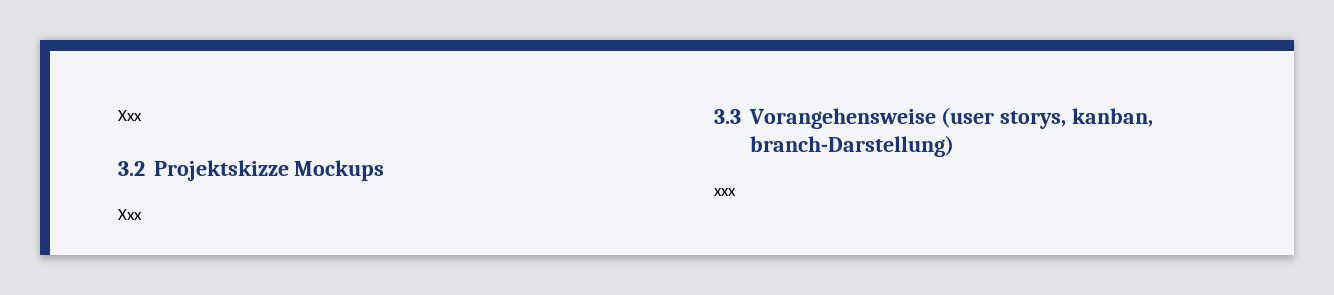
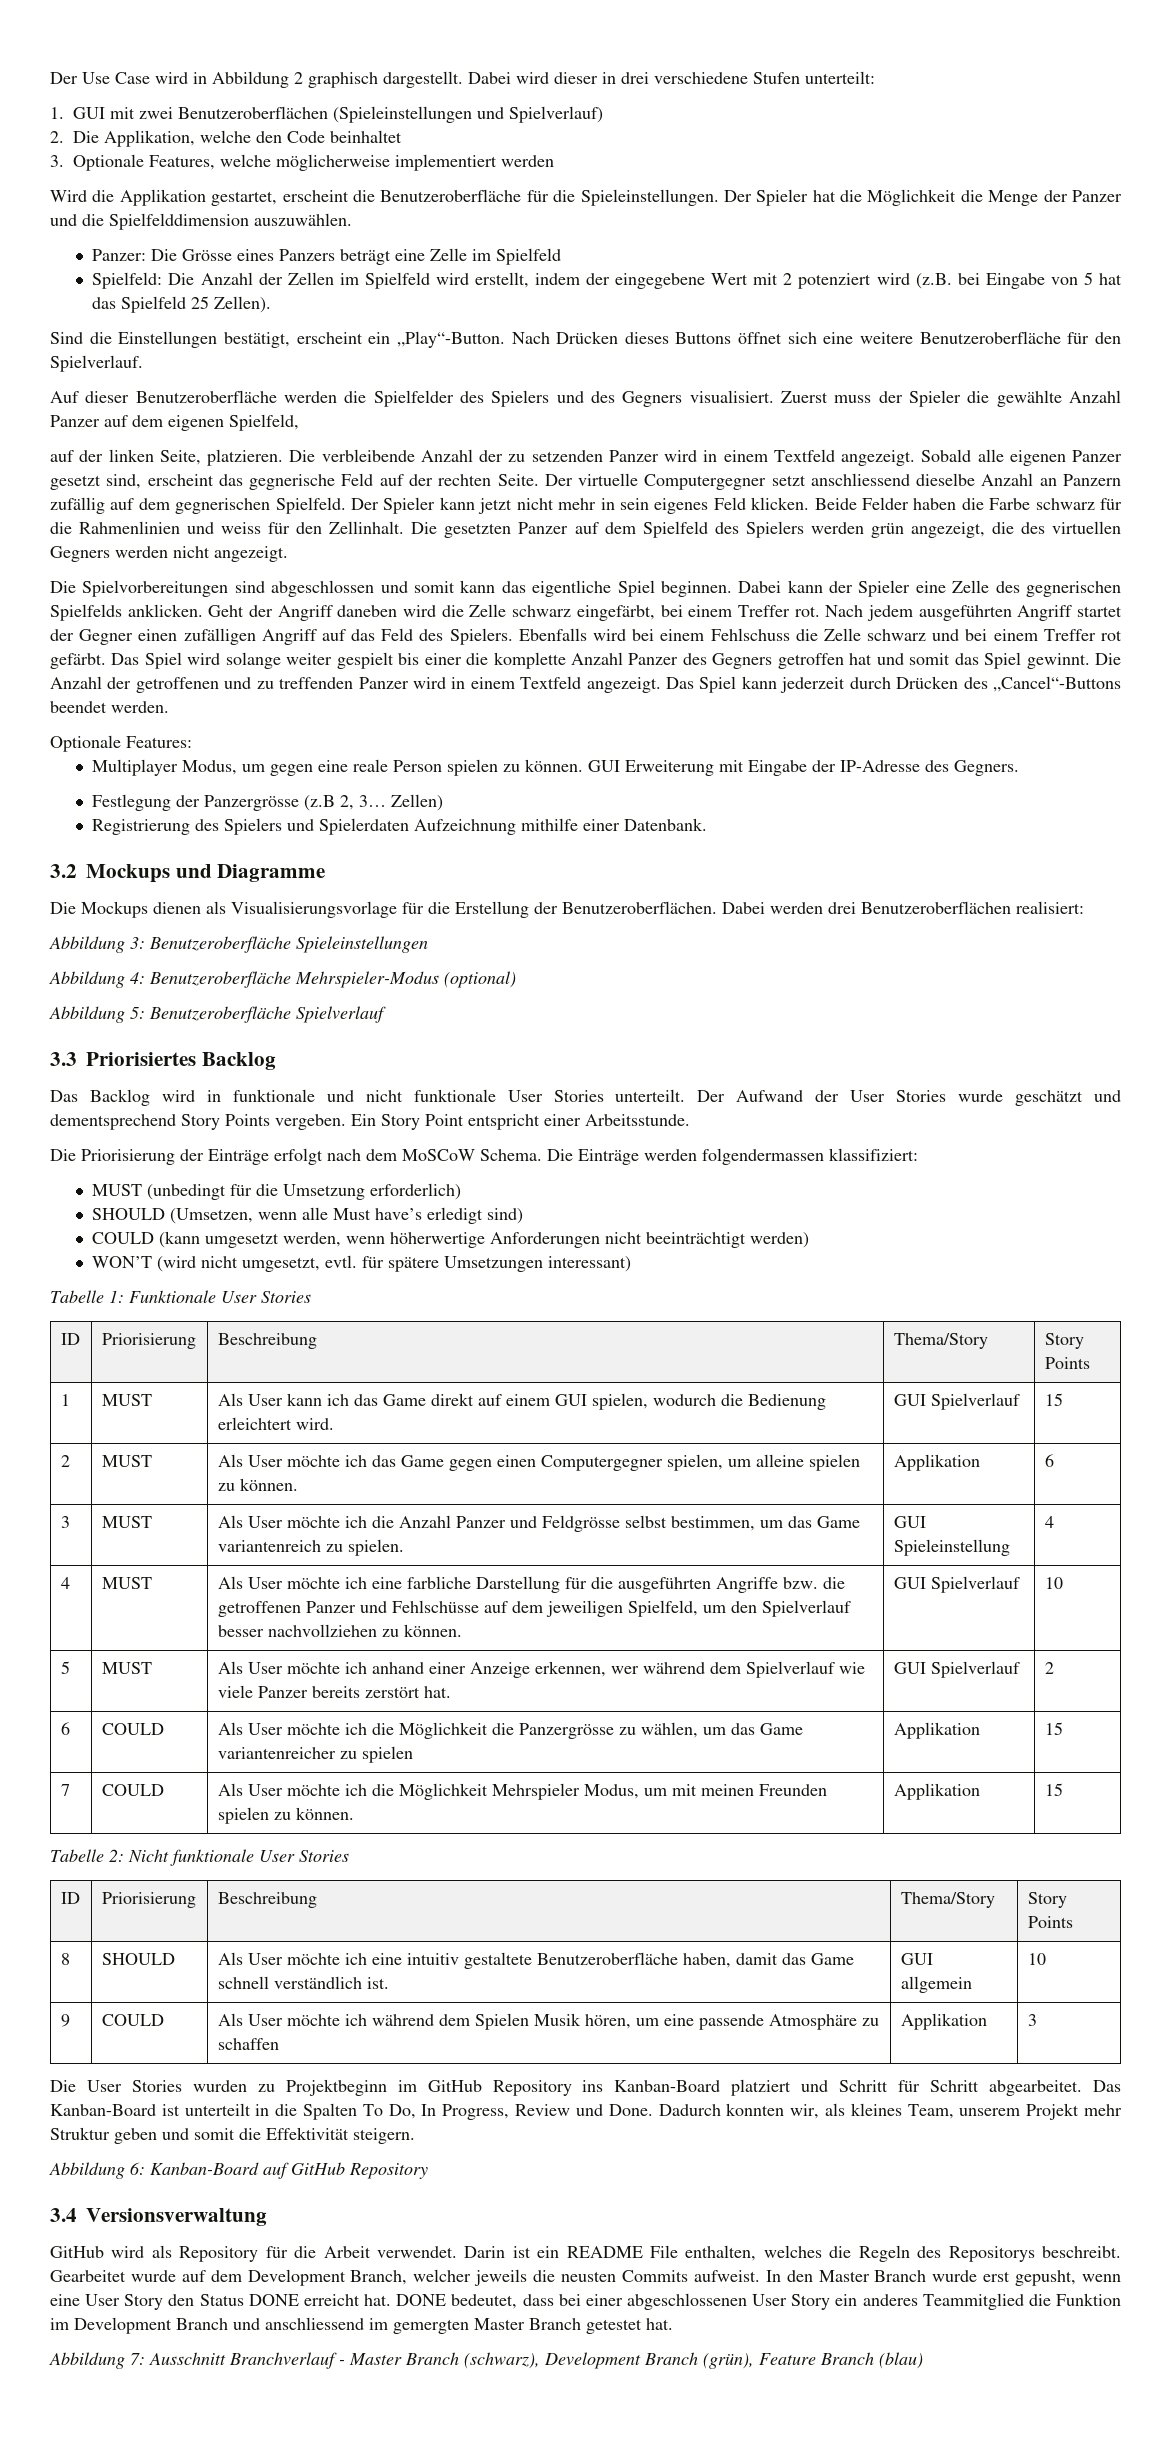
[118,110,142,121] [118,160,385,181] [118,209,142,220] [714,107,1154,129] [749,135,954,157] [714,188,736,196] Xxx // 3.2 Projektskizze Mockups // Xxx // 3.3 Vorangehensweise (user storys, kanban, branch-Darstellung) // xxx -> [50,71,875,88] [50,106,603,123] [50,130,402,147] [50,154,554,171] [50,189,1123,206] [50,213,352,230] [92,248,562,265] [92,272,1122,289] [92,296,272,313] [50,331,1121,348] [50,355,143,372] [50,390,1122,407] [50,414,299,431] [50,449,1122,466] [50,473,1122,490] [50,497,1122,514] [50,521,1121,538] [50,546,288,562] [50,580,1122,597] [50,604,1123,621] [50,628,1122,645] [50,652,1122,669] [50,676,1122,693] [50,701,169,713] [50,735,192,752] [92,759,1020,776] [92,794,444,811] [92,818,708,835] [50,864,326,883] [50,901,1084,918] [49,936,428,953] [49,971,516,988] [49,1006,386,1023] [50,1052,276,1070] [50,1089,1121,1106] [50,1114,690,1130] [50,1148,918,1165] [92,1183,462,1200] [92,1207,524,1224] [92,1231,810,1248] [92,1255,632,1272] [50,1290,311,1303] [60,1333,80,1345] [101,1333,196,1349] [217,1333,317,1349] [893,1333,988,1349] [1044,1333,1084,1349] [1044,1357,1090,1369] [60,1394,70,1406] [101,1394,152,1406] [217,1393,826,1410] [217,1417,334,1430] [893,1393,1020,1410] [1044,1393,1063,1406] [60,1455,70,1467] [101,1455,152,1467] [217,1454,860,1471] [217,1478,298,1491] [893,1454,980,1471] [1044,1454,1054,1467] [60,1516,70,1528] [101,1516,152,1528] [217,1515,860,1532] [217,1539,404,1556] [893,1516,926,1528] [893,1539,1010,1556] [1044,1516,1054,1528] [60,1577,70,1589] [101,1577,152,1589] [217,1576,845,1593] [217,1600,851,1617] [217,1624,462,1637] [893,1576,1020,1593] [1044,1577,1063,1589] [60,1661,70,1674] [101,1662,152,1674] [217,1661,865,1678] [217,1685,451,1698] [893,1661,1020,1678] [1044,1662,1054,1674] [60,1722,70,1735] [101,1723,164,1735] [217,1722,803,1739] [217,1746,413,1763] [893,1722,980,1739] [1044,1722,1063,1735] [60,1784,70,1796] [101,1784,164,1796] [217,1783,827,1800] [217,1807,354,1824] [893,1783,980,1800] [1044,1783,1063,1796] [50,1849,349,1866] [60,1892,80,1904] [101,1892,196,1908] [217,1892,317,1908] [900,1892,995,1908] [1027,1892,1067,1908] [1027,1916,1073,1928] [60,1953,70,1965] [101,1953,175,1965] [217,1952,854,1969] [217,1976,389,1989] [900,1953,933,1965] [900,1976,972,1993] [1027,1953,1046,1965] [60,2014,70,2027] [101,2014,164,2026] [217,2013,879,2030] [217,2038,279,2050] [900,2013,987,2030] [1027,2014,1037,2026] [50,2079,1122,2096] [50,2103,1123,2120] [50,2127,415,2144] [49,2162,428,2179] [50,2208,267,2226] [50,2245,1122,2262] [50,2269,1122,2286] [50,2293,1121,2310] [50,2317,673,2334] [49,2352,923,2369] Der Use Case wird in Abbildung 2 graphisch dargestellt. Dabei wird dieser in drei verschiedene Stufen unterteilt: // 1. GUI mit zwei Benutzeroberflächen (Spieleinstellungen und Spielverlauf) // 2. Die Applikation, welche den Code beinhaltet // 3. Optionale Features, welche möglicherweise implementiert werden // Wird die Applikation gestartet, erscheint die Benutzeroberfläche für die Spieleinstellungen. Der Spieler hat die Möglichkeit die Menge der Panzer und die Spielfelddimension auszuwählen. // Panzer: Die Grösse eines Panzers beträgt eine Zelle im Spielfeld // Spielfeld: Die Anzahl der Zellen im Spielfeld wird erstellt, indem der eingegebene Wert mit 2 potenziert wird (z.B. bei Eingabe von 5 hat das Spielfeld 25 Zellen). // Sind die Einstellungen bestätigt, erscheint ein „Play“-Button. Nach Drücken dieses Buttons öffnet sich eine weitere Benutzeroberfläche für den Spielverlauf. // Auf dieser Benutzeroberfläche werden die Spielfelder des Spielers und des Gegners visualisiert. Zuerst muss der Spieler die gewählte Anzahl Panzer auf dem eigenen Spielfeld, // auf der linken Seite, platzieren. Die verbleibende Anzahl der zu setzenden Panzer wird in einem Textfeld angezeigt. Sobald alle eigenen Panzer gesetzt sind, erscheint das gegnerische Feld auf der rechten Seite. Der virtuelle Computergegner setzt anschliessend dieselbe Anzahl an Panzern zufällig auf dem gegnerischen Spielfeld. Der Spieler kann jetzt nicht mehr in sein eigenes Feld klicken. Beide Felder haben die Farbe schwarz für die Rahmenlinien und weiss für den Zellinhalt. Die gesetzten Panzer auf dem Spielfeld des Spielers werden grün angezeigt, die des virtuellen Gegners werden nicht angezeigt. // Die Spielvorbereitungen sind abgeschlossen und somit kann das eigentliche Spiel beginnen. Dabei kann der Spieler eine Zelle des gegnerischen Spielfelds anklicken. Geht der Angriff daneben wird die Zelle schwarz eingefärbt, bei einem Treffer rot. Nach jedem ausgeführten Angriff startet der Gegner einen zufälligen Angriff auf das Feld des Spielers. Ebenfalls wird bei einem Fehlschuss die Zelle schwarz und bei einem Treffer rot gefärbt. Das Spiel wird solange weiter gespielt bis einer die komplette Anzahl Panzer des Gegners getroffen hat und somit das Spiel gewinnt. Die Anzahl der getroffenen und zu treffenden Panzer wird in einem Textfeld angezeigt. Das Spiel kann jederzeit durch Drücken des „Cancel“-Buttons beendet werden. // Optionale Features: // Multiplayer Modus, um gegen eine reale Person spielen zu können. GUI Erweiterung mit Eingabe der IP-Adresse des Gegners. // Festlegung der Panzergrösse (z.B 2, 3… Zellen) // Registrierung des Spielers und Spielerdaten Aufzeichnung mithilfe einer Datenbank. // 3.2 Mockups und Diagramme // Die Mockups dienen als Visualisierungsvorlage für die Erstellung der Benutzeroberflächen. Dabei werden drei Benutzeroberflächen realisiert: // Abbildung 3: Benutzeroberfläche Spieleinstellungen // Abbildung 4: Benutzeroberfläche Mehrspieler-Modus (optional) // Abbildung 5: Benutzeroberfläche Spielverlauf // 3.3 Priorisiertes Backlog // Das Backlog wird in funktionale und nicht funktionale User Stories unterteilt. Der Aufwand der User Stories wurde geschätzt und dementsprechend Story Points vergeben. Ein Story Point entspricht einer Arbeitsstunde. // Die Priorisierung der Einträge erfolgt nach dem MoSCoW Schema. Die Einträge werden folgendermassen klassifiziert: // MUST (unbedingt für die Umsetzung erforderlich) // SHOULD (Umsetzen, wenn alle Must have’s erledigt sind) // COULD (kann umgesetzt werden, wenn höherwertige Anforderungen nicht beeinträchtigt werden) // WON’T (wird nicht umgesetzt, evtl. für spätere Umsetzungen interessant) // Tabelle 1: Funktionale User Stories // ID | Priorisierung | Beschreibung | Thema/Story | Story Points // 1 | MUST | Als User kann ich das Game direkt auf einem GUI spielen, wodurch die Bedienung erleichtert wird. | GUI Spielverlauf | 15 // 2 | MUST | Als User möchte ich das Game gegen einen Computergegner spielen, um alleine spielen zu können. | Applikation | 6 // 3 | MUST | Als User möchte ich die Anzahl Panzer und Feldgrösse selbst bestimmen, um das Game variantenreich zu spielen. | GUI Spieleinstellung | 4 // 4 | MUST | Als User möchte ich eine farbliche Darstellung für die ausgeführten Angriffe bzw. die getroffenen Panzer und Fehlschüsse auf dem jeweiligen Spielfeld, um den Spielverlauf besser nachvollziehen zu können. | GUI Spielverlauf | 10 // 5 | MUST | Als User möchte ich anhand einer Anzeige erkennen, wer während dem Spielverlauf wie viele Panzer bereits zerstört hat. | GUI Spielverlauf | 2 // 6 | COULD | Als User möchte ich die Möglichkeit die Panzergrösse zu wählen, um das Game variantenreicher zu spielen | Applikation | 15 // 7 | COULD | Als User möchte ich die Möglichkeit Mehrspieler Modus, um mit meinen Freunden spielen zu können. | Applikation | 15 // Tabelle 2: Nicht funktionale User Stories // ID | Priorisierung | Beschreibung | Thema/Story | Story Points // 8 | SHOULD | Als User möchte ich eine intuitiv gestaltete Benutzeroberfläche haben, damit das Game schnell verständlich ist. | GUI allgemein | 10 // 9 | COULD | Als User möchte ich während dem Spielen Musik hören, um eine passende Atmosphäre zu schaffen | Applikation | 3 // Die User Stories wurden zu Projektbeginn im GitHub Repository ins Kanban-Board platziert und Schritt für Schritt abgearbeitet. Das Kanban-Board ist unterteilt in die Spalten To Do, In Progress, Review und Done. Dadurch konnten wir, als kleines Team, unserem Projekt mehr Struktur geben und somit die Effektivität steigern. // Abbildung 6: Kanban-Board auf GitHub Repository // 3.4 Versionsverwaltung // GitHub wird als Repository für die Arbeit verwendet. Darin ist ein README File enthalten, welches die Regeln des Repositorys beschreibt. Gearbeitet wurde auf dem Development Branch, welcher jeweils die neusten Commits aufweist. In den Master Branch wurde erst gepusht, wenn eine User Story den Status DONE erreicht hat. DONE bedeutet, dass bei einer abgeschlossenen User Story ein anderes Teammitglied die Funktion im Development Branch und anschliessend im gemergten Master Branch getestet hat. // Abbildung 7: Ausschnitt Branchverlauf - Master Branch (schwarz), Development Branch (grün), Feature Branch (blau)

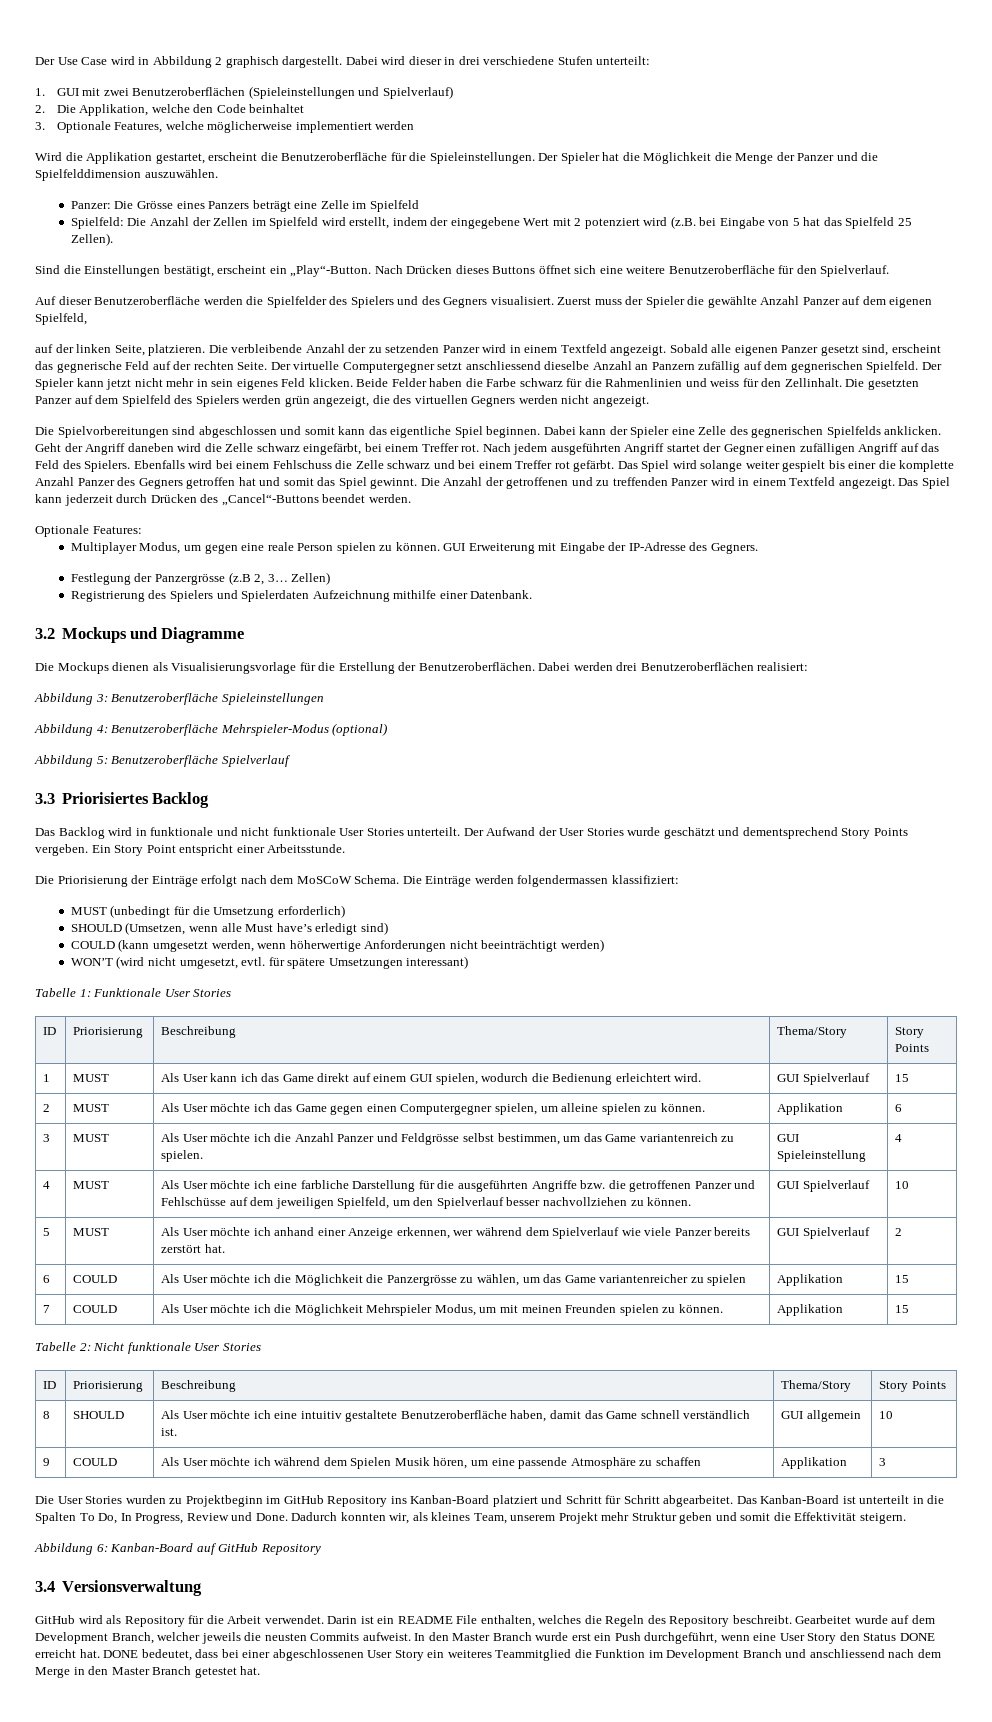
[948,2246,1035,2262] Repositorys -> [669,1616,730,1627] Repository
[1015,2270,1077,2286] gepusht, -> [594,1632,718,1644] ein Push durchgeführt,
[862,2294,918,2306] anderes -> [447,1650,492,1658] weiteres
[369,2318,469,2334] im gemergten -> [888,1649,941,1658] [35,1666,109,1678] nach dem Merge in den
[49,2352,923,2369] // Abbildung 7: Ausschnitt Branchverlauf - Master Branch (schwarz), Development Branch (grün), Feature Branch (blau) -> (261, 1670) none

